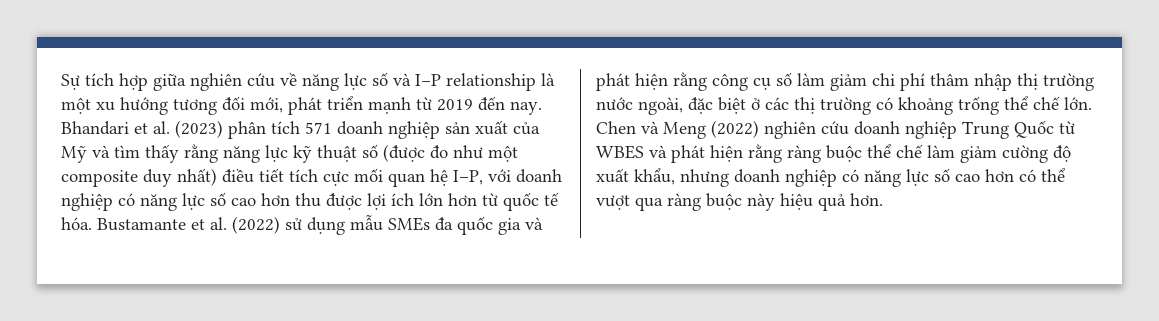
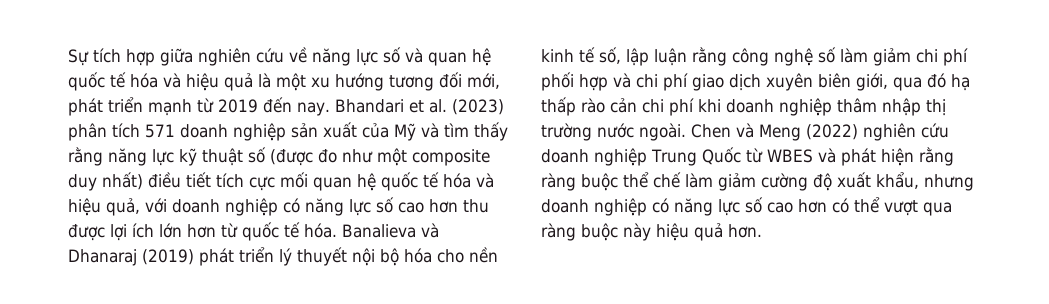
[415,73,536,91] I–P relationship -> [428,48,491,66] [68,72,253,91] quan hệ quốc tế hóa và hiệu quả
[453,170,483,185] I–P, -> [381,172,494,191] [68,198,140,216] quốc tế hóa và hiệu quả,
[97,215,543,235] [596,73,668,91] Bustamante et al. (2022) sử dụng mẫu SMEs đa quốc gia và phát hiện -> [342,223,439,238] [68,247,498,266] [541,47,687,66] Banalieva và Dhanaraj (2019) phát triển lý thuyết nội bộ hóa cho nền kinh tế số, lập luận
[753,78,771,90] cụ -> [774,48,813,66] nghệ
(925, 82) none -> [541,72,970,91] [541,97,832,116] phối hợp và chi phí giao dịch xuyên biên giới, qua đó hạ thấp rào cản chi phí khi doanh nghiệp
[638,96,1092,115] ngoài, đặc biệt ở các thị trường có khoảng trống thể chế lớn. -> [639,123,686,141] ngoài.

